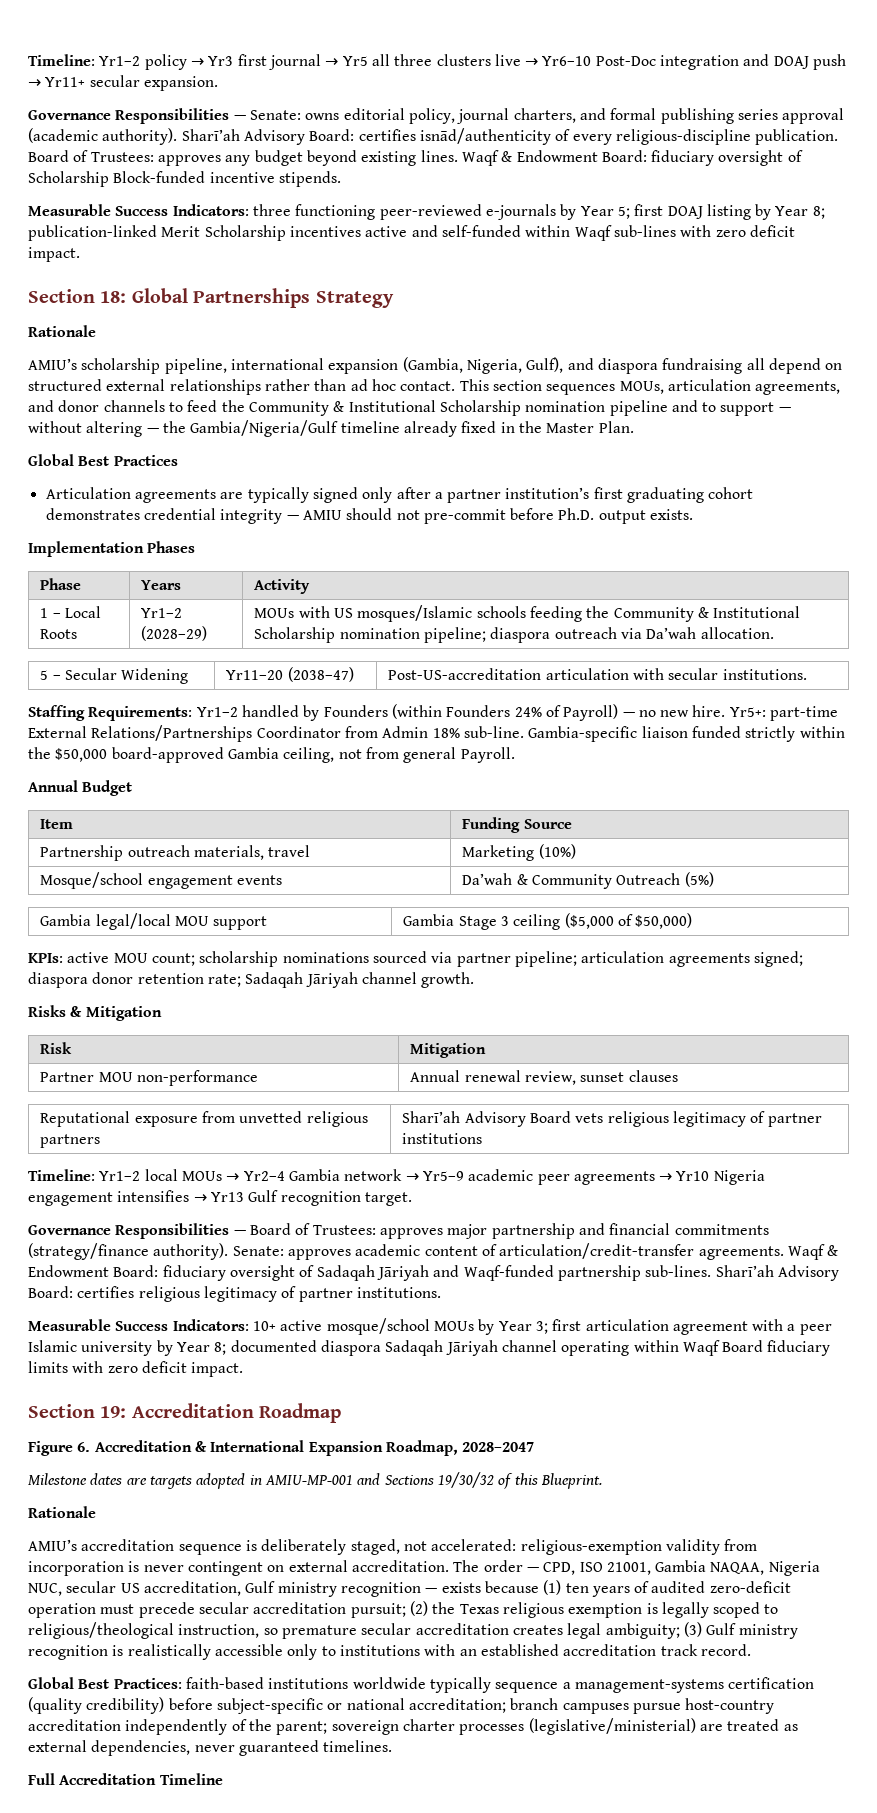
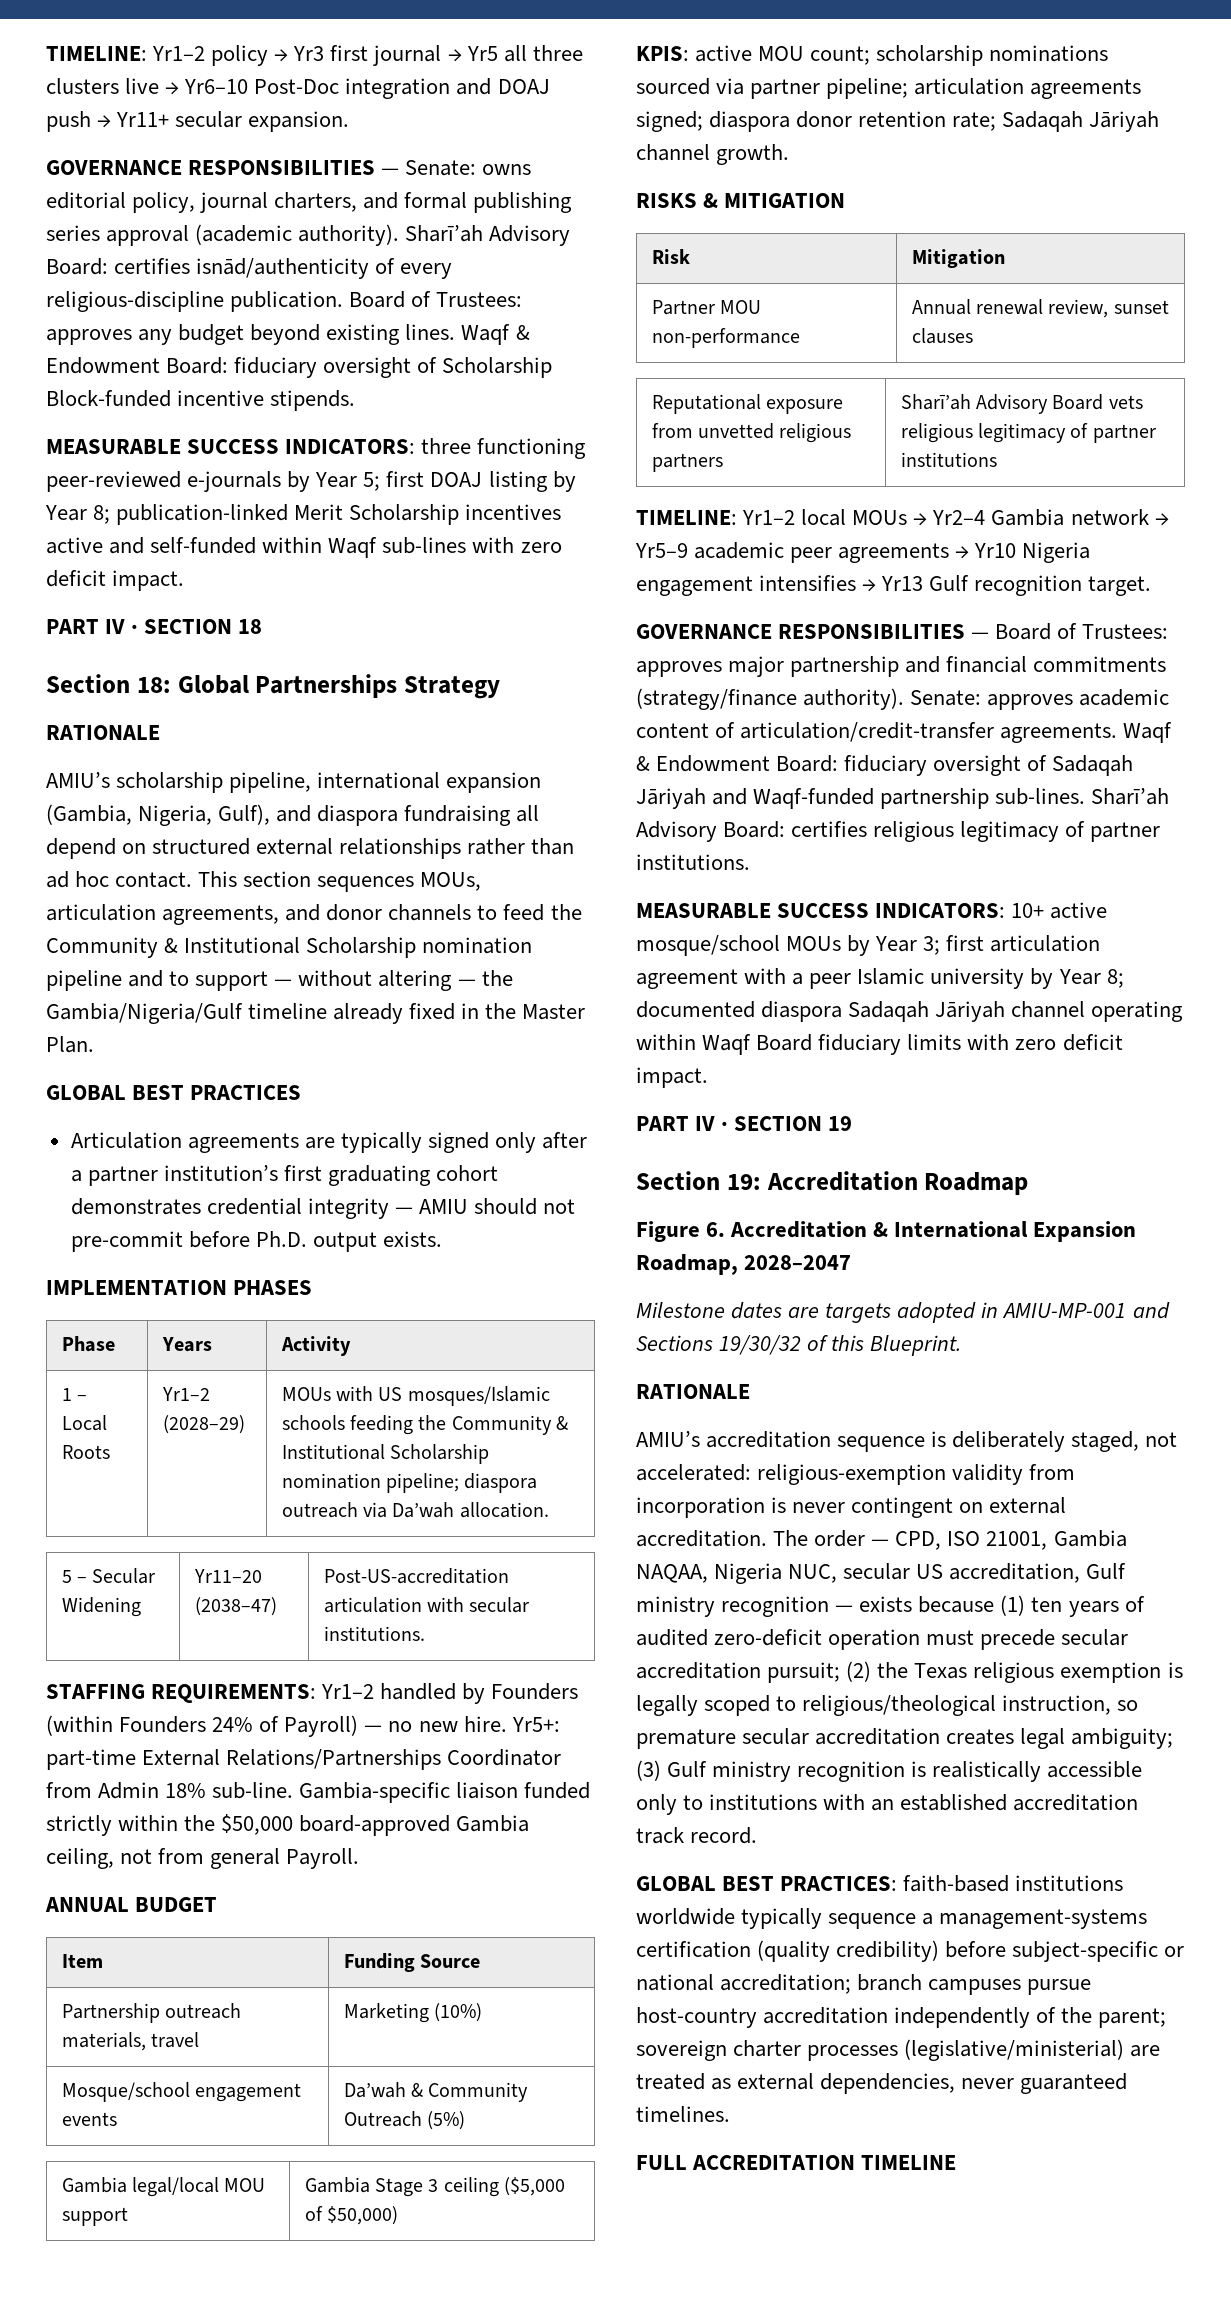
[28,54,95,66] Timeline: -> [46,46,147,61] TIMELINE:
[28,108,230,124] Governance Responsibilities -> [46,160,376,175] GOVERNANCE RESPONSIBILITIES
[28,204,249,216] Measurable Success Indicators: -> [46,439,416,454] MEASURABLE SUCCESS INDICATORS:
(80, 254) none -> [46,619,263,634] // PART IV · SECTION 18
[28,325,96,337] Rationale -> [46,725,160,740] RATIONALE
[28,454,178,466] Global Best Practices -> [46,1085,302,1100] GLOBAL BEST PRACTICES
[28,541,196,557] Implementation Phases -> [46,1280,313,1295] IMPLEMENTATION PHASES
[28,705,193,721] Staffing Requirements: -> [46,1684,317,1703] STAFFING REQUIREMENTS:
[28,780,133,796] Annual Budget -> [45,1897,218,1912] ANNUAL BUDGET
[28,953,63,963] KPIs: -> [636,46,689,61] KPIS:
[28,1005,162,1021] Risks & Mitigation -> [636,193,846,208] RISKS & MITIGATION
[28,1169,95,1181] Timeline: -> [636,510,737,525] TIMELINE:
[28,1223,230,1239] Governance Responsibilities -> [636,624,966,639] GOVERNANCE RESPONSIBILITIES
[28,1319,249,1331] Measurable Success Indicators: -> [636,903,1006,918] MEASURABLE SUCCESS INDICATORS:
(244, 1369) none -> [636,1116,853,1131] // PART IV · SECTION 19
[28,1506,96,1518] Rationale -> [636,1384,750,1399] RATIONALE
[28,1677,182,1689] Global Best Practices: -> [636,1876,898,1891] GLOBAL BEST PRACTICES:
[28,1773,223,1785] Full Accreditation Timeline -> [636,2155,957,2170] FULL ACCREDITATION TIMELINE

